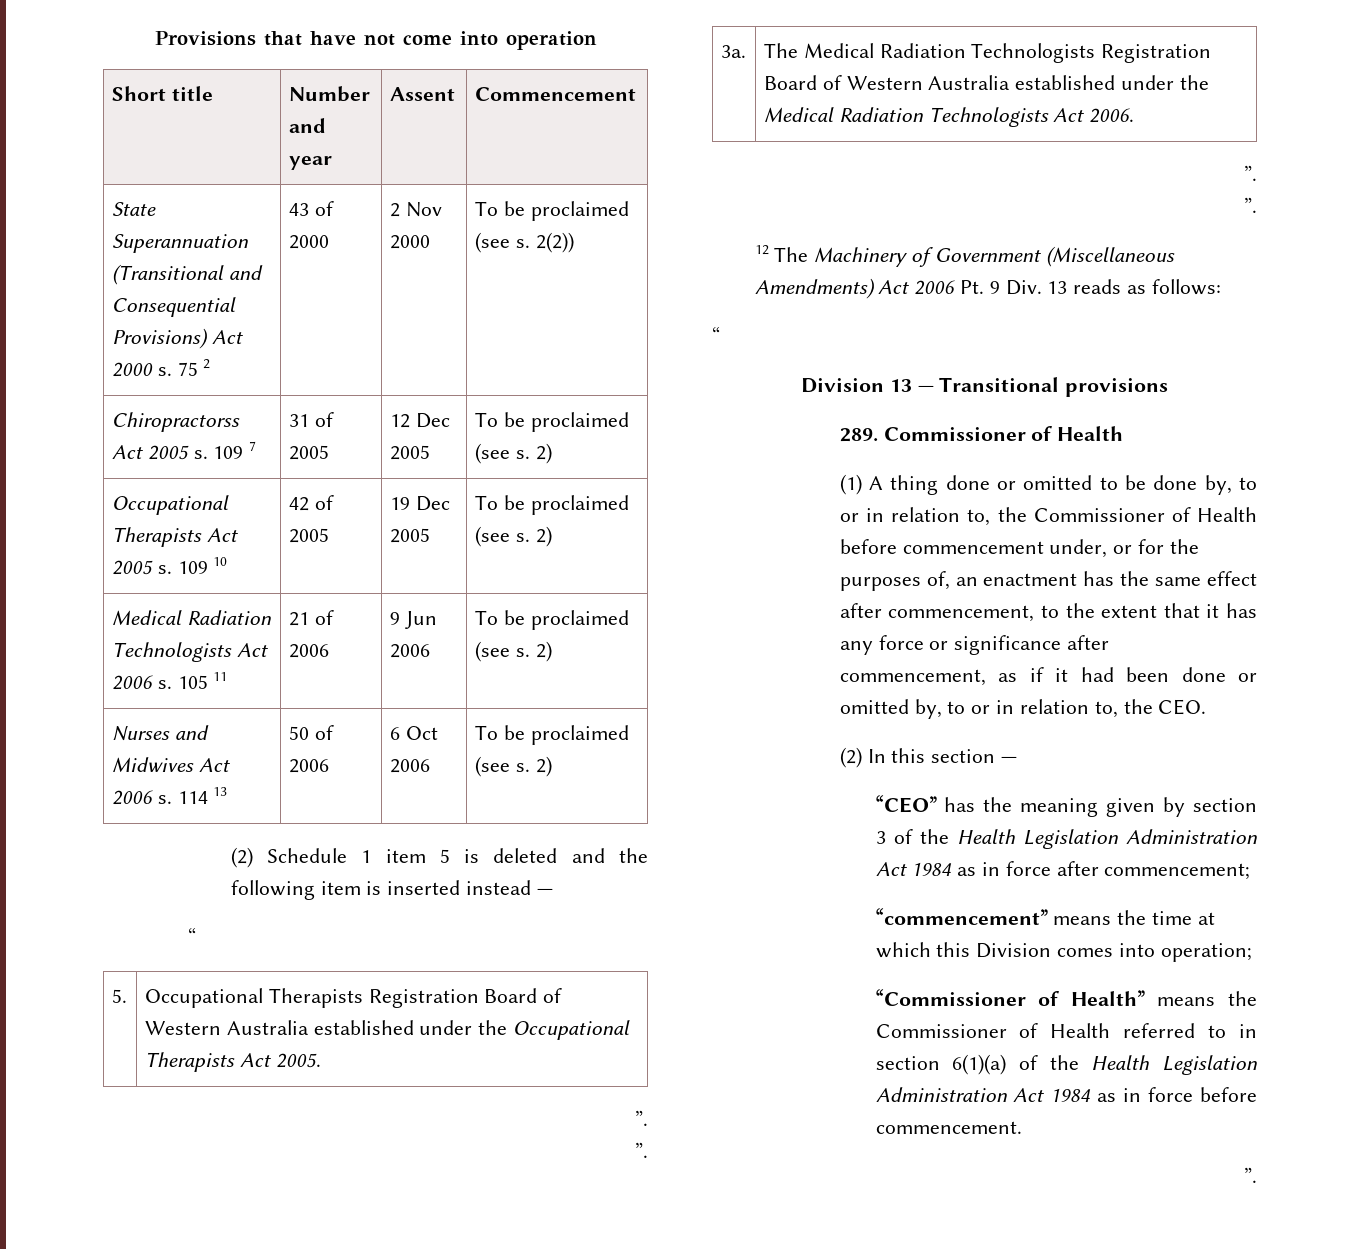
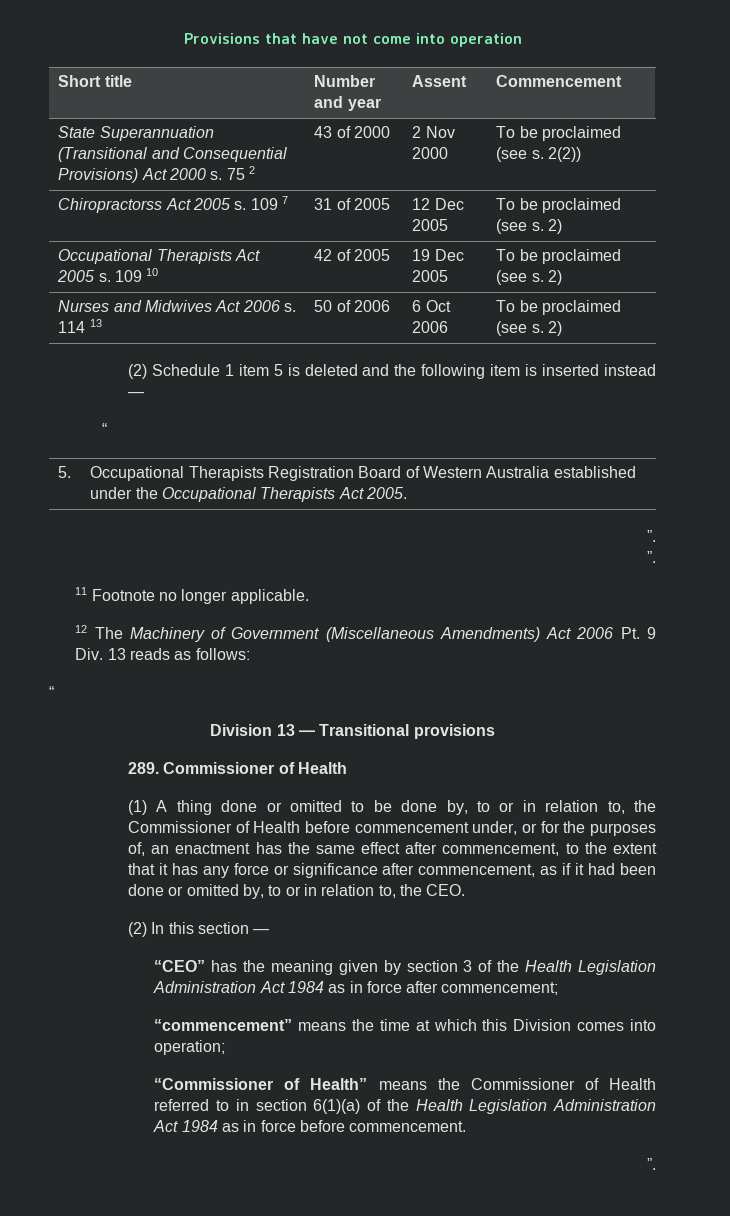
[111,610,272,625] [111,642,268,662] [111,672,228,690] [288,610,334,626] [288,644,329,658] [389,611,437,629] [389,644,430,658] [474,610,629,630] [474,641,552,662] // Medical Radiation Technologists Act 2006 s. 105 11 | 21 of 2006 | 9 Jun 2006 | To be proclaimed (see s. 2) -> (562, 277) none
[720,45,746,58] [763,43,1212,63] [763,75,1209,90] [763,107,1135,127] [1244,165,1257,181] [1244,197,1257,213] // 3a. | The Medical Radiation Technologists Registration Board of Western Australia established under the Medical Radiation Technologists Act 2006. // ”. // ”. -> [75,587,309,604] // 11 Footnote no longer applicable.

